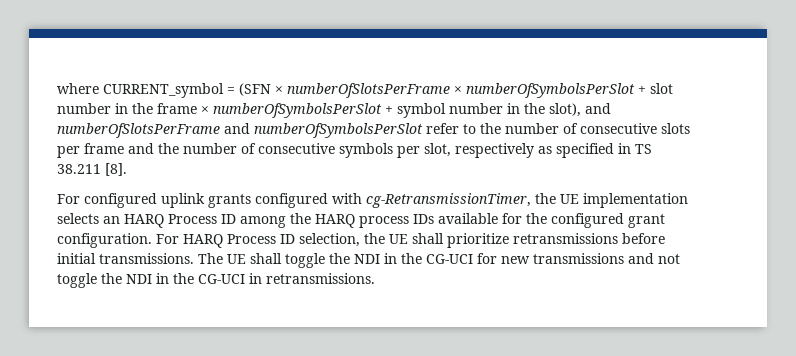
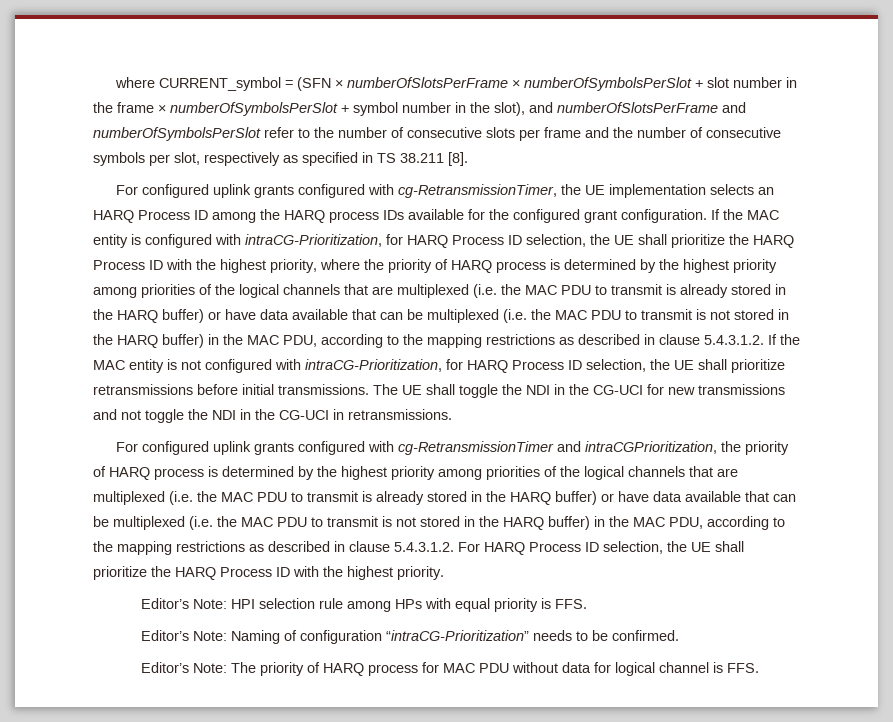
[156,234,179,244] For -> [711,209,779,220] [93,234,794,248] [93,259,777,273] [93,284,786,298] [93,309,789,323] [93,334,800,348] [93,359,463,373] If the MAC entity is configured with intraCG-Prioritization, for HARQ Process ID selection, the UE shall prioritize the HARQ Process ID with the highest priority, where the priority of HARQ process is determined by the highest priority among priorities of the logical channels that are multiplexed (i.e. the MAC PDU to transmit is already stored in the HARQ buffer) or have data available that can be multiplexed (i.e. the MAC PDU to transmit is not stored in the HARQ buffer) in the MAC PDU, according to the mapping restrictions as described in clause 5.4.3.1.2. If the MAC entity is not configured with intraCG-Prioritization, for
(375, 278) none -> [115,441,789,455] [93,466,738,480] [93,491,796,505] [93,516,785,530] [93,541,744,555] [93,566,444,580] [140,598,587,612] [140,630,679,644] [140,662,759,676] // For configured uplink grants configured with cg-RetransmissionTimer and intraCGPrioritization, the priority of HARQ process is determined by the highest priority among priorities of the logical channels that are multiplexed (i.e. the MAC PDU to transmit is already stored in the HARQ buffer) or have data available that can be multiplexed (i.e. the MAC PDU to transmit is not stored in the HARQ buffer) in the MAC PDU, according to the mapping restrictions as described in clause 5.4.3.1.2. For HARQ Process ID selection, the UE shall prioritize the HARQ Process ID with the highest priority. // Editor’s Note: HPI selection rule among HPs with equal priority is FFS. // Editor’s Note: Naming of configuration “intraCG-Prioritization” needs to be confirmed. // Editor’s Note: The priority of HARQ process for MAC PDU without data for logical channel is FFS.

